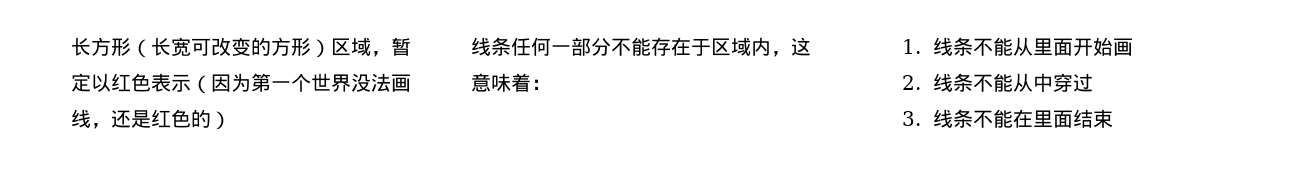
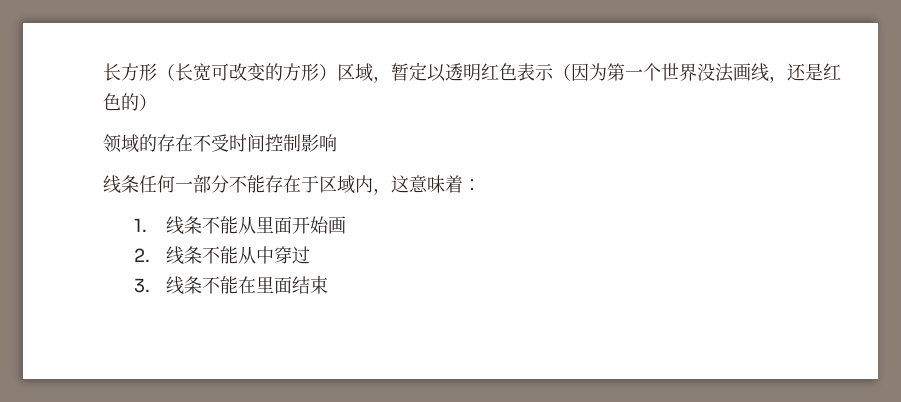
(111, 82) none -> [445,63,481,81] 透明
(231, 120) none -> [103,134,337,153] // 领域的存在不受时间控制影响

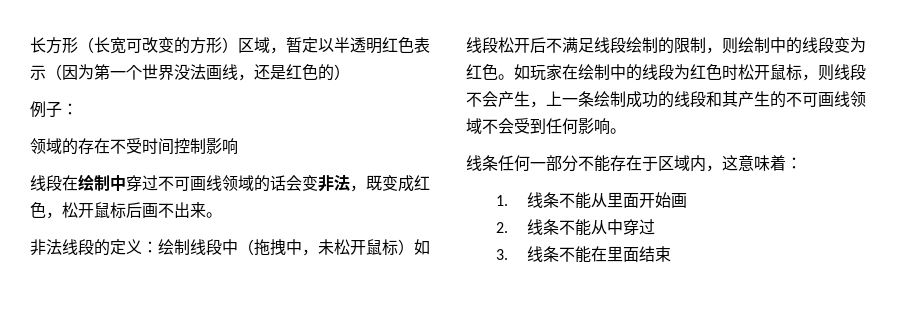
(446, 73) none -> [334,37,350,53] 半
(157, 102) none -> [30,101,78,118] // 例子：
(337, 143) none -> [30,174,430,192] [30,202,222,219] [30,239,430,256] [466,37,866,54] [466,64,866,81] [466,91,866,108] [466,118,626,135] // 线段在绘制中穿过不可画线领域的话会变非法，既变成红色，松开鼠标后画不出来。 // 非法线段的定义：绘制线段中（拖拽中，未松开鼠标）如线段松开后不满足线段绘制的限制，则绘制中的线段变为红色。如玩家在绘制中的线段为红色时松开鼠标，则线段不会产生，上一条绘制成功的线段和其产生的不可画线领域不会受到任何影响。

